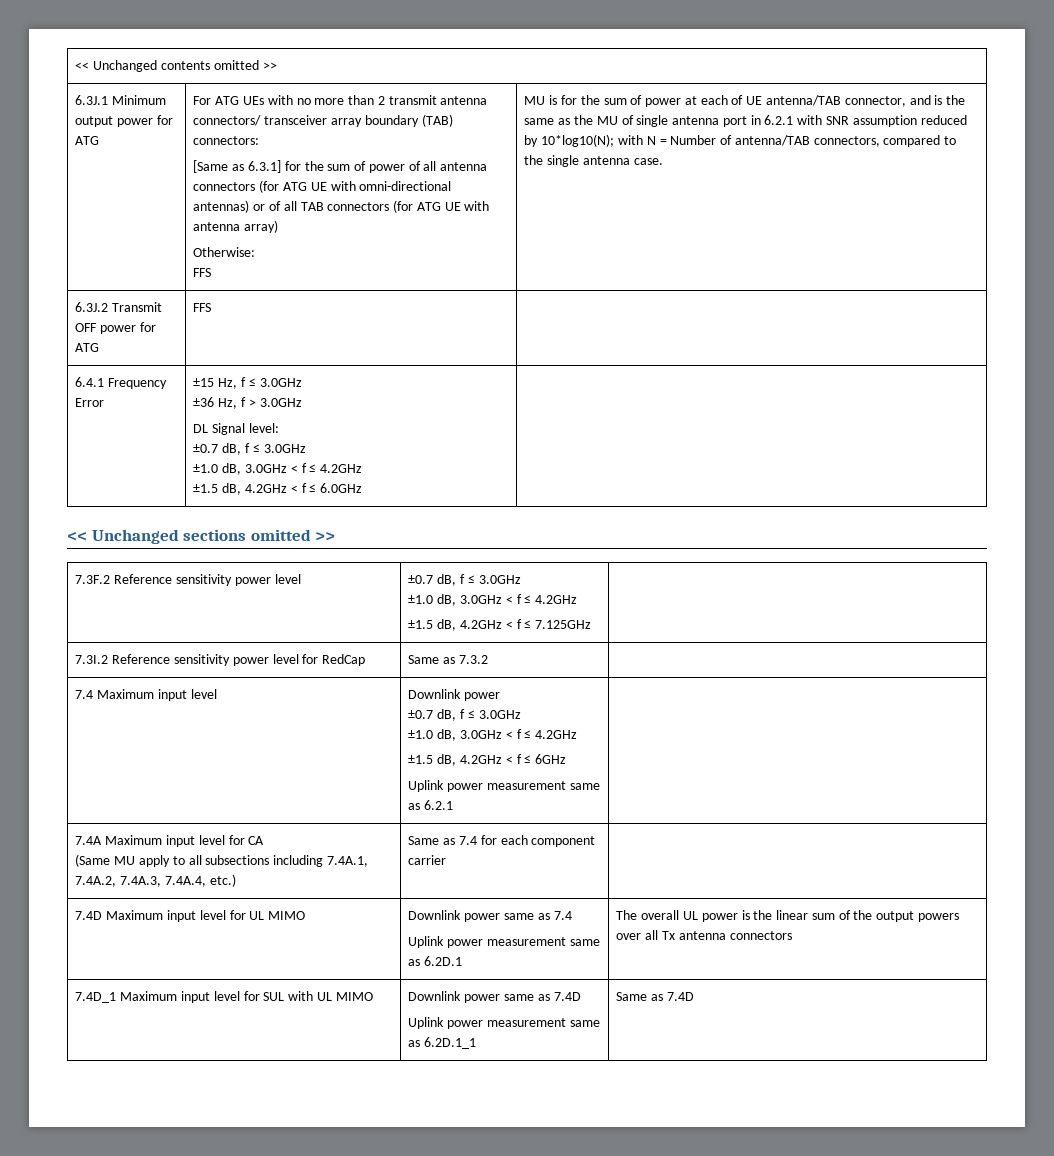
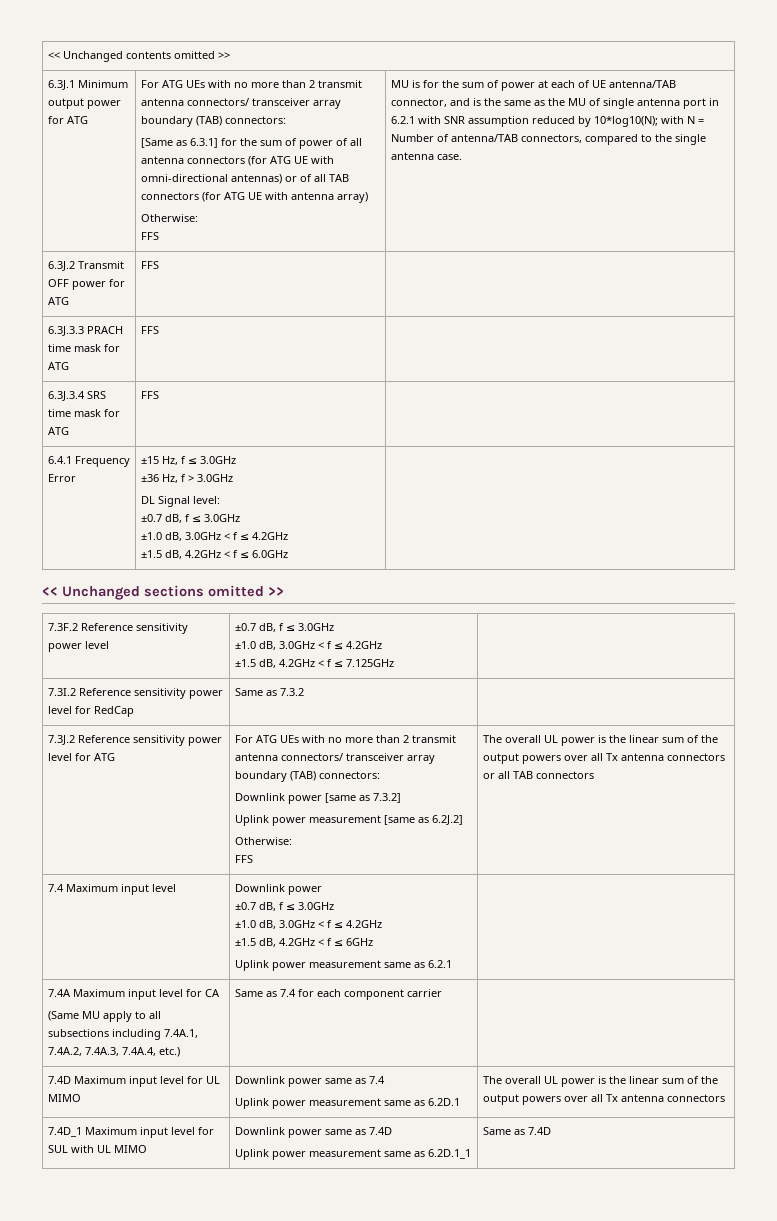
(212, 307) none -> [47,326,123,336] [47,344,120,352] [47,362,69,370] [140,326,159,334] [47,391,106,401] [47,409,120,417] [47,427,69,435] [140,391,159,399] // 6.3J.3.3 PRACH time mask for ATG | FFS | // 6.3J.3.4 SRS time mask for ATG | FFS |
(488, 659) none -> [47,735,222,746] [47,753,115,761] [234,735,456,743] [234,753,435,764] [234,771,380,782] [234,793,401,804] [234,815,463,826] [234,837,292,845] [234,855,253,863] [482,735,718,746] [482,753,725,764] [482,771,594,779] // 7.3J.2 Reference sensitivity power level for ATG | For ATG UEs with no more than 2 transmit antenna connectors/ transceiver array boundary (TAB) connectors: // Downlink power [same as 7.3.2] // Uplink power measurement [same as 6.2J.2] // Otherwise: // FFS | The overall UL power is the linear sum of the output powers over all Tx antenna connectors or all TAB connectors

